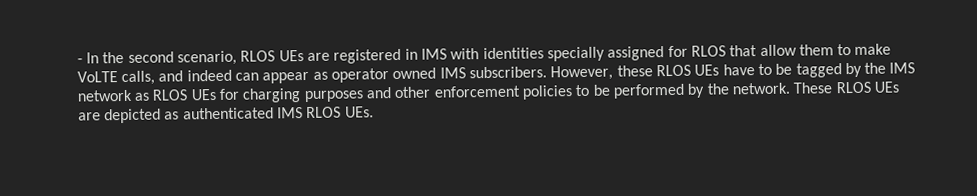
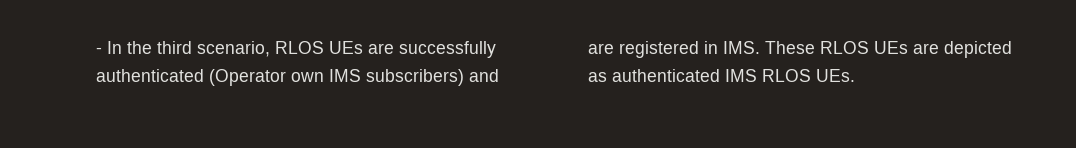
[127,51,174,63] second -> [156,41,192,54] third
[333,43,892,64] [76,62,916,86] [76,82,790,103] registered in IMS with identities specially assigned for RLOS that allow them to make VoLTE calls, and indeed can appear as operator owned IMS subscribers. However, these RLOS UEs have to be tagged by the IMS network as RLOS UEs for charging purposes and other enforcement policies to be performed by the network. -> [398,41,496,58] [95,69,499,86] [587,41,760,58] successfully authenticated (Operator own IMS subscribers) and are registered in IMS.

